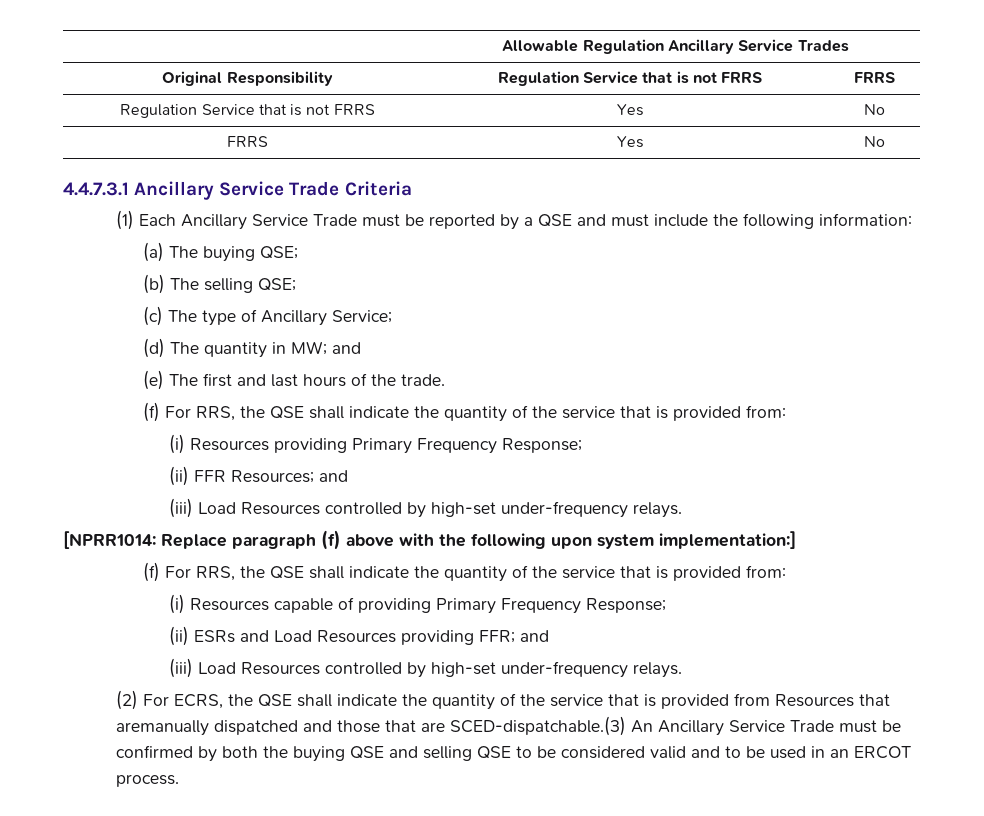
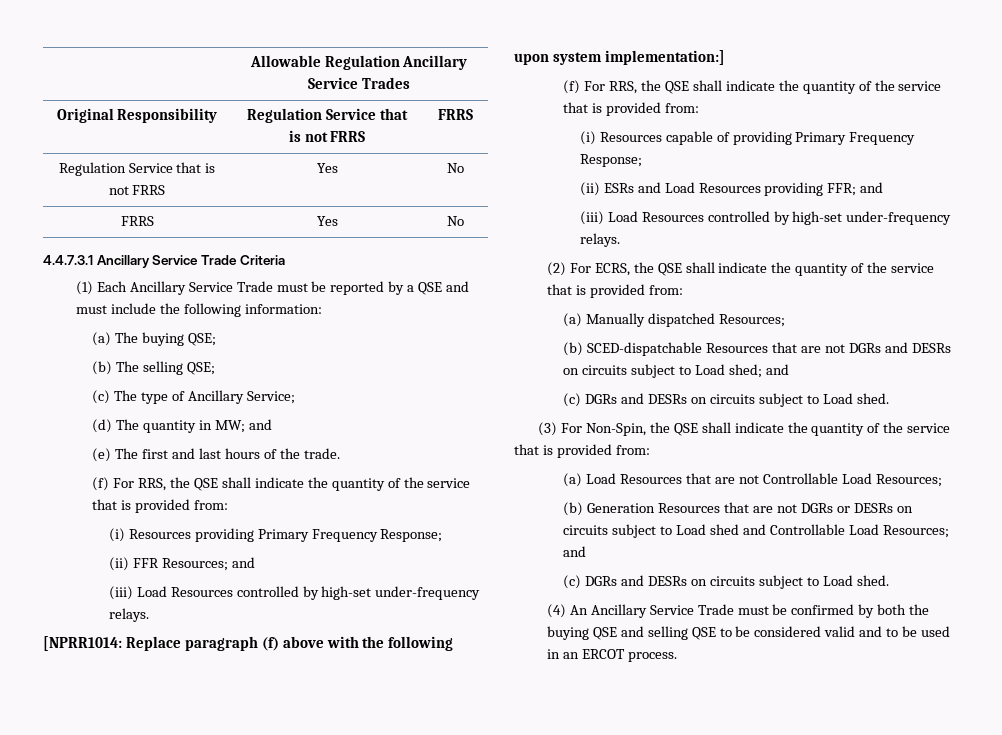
[734,693,891,707] [116,716,627,736] from Resources that aremanually dispatched and those that are SCED-dispatchable.(3) -> [648,285,683,295] [563,313,786,327] [563,342,951,356] [563,364,789,378] [563,393,889,407] [538,422,951,436] [514,444,650,458] [563,473,942,487] [563,502,913,516] [563,524,949,538] [563,546,587,557] [563,575,889,589] [546,604,566,618] from: // (a) Manually dispatched Resources; // (b) SCED-dispatchable Resources that are not DGRs and DESRs on circuits subject to Load shed; and // (c) DGRs and DESRs on circuits subject to Load shed. // (3) For Non-Spin, the QSE shall indicate the quantity of the service that is provided from: // (a) Load Resources that are not Controllable Load Resources; // (b) Generation Resources that are not DGRs or DESRs on circuits subject to Load shed and Controllable Load Resources; and // (c) DGRs and DESRs on circuits subject to Load shed. // (4)

